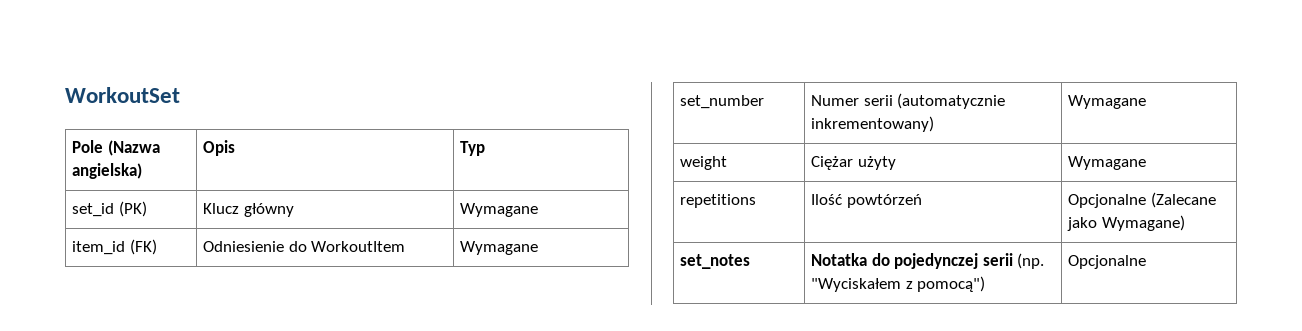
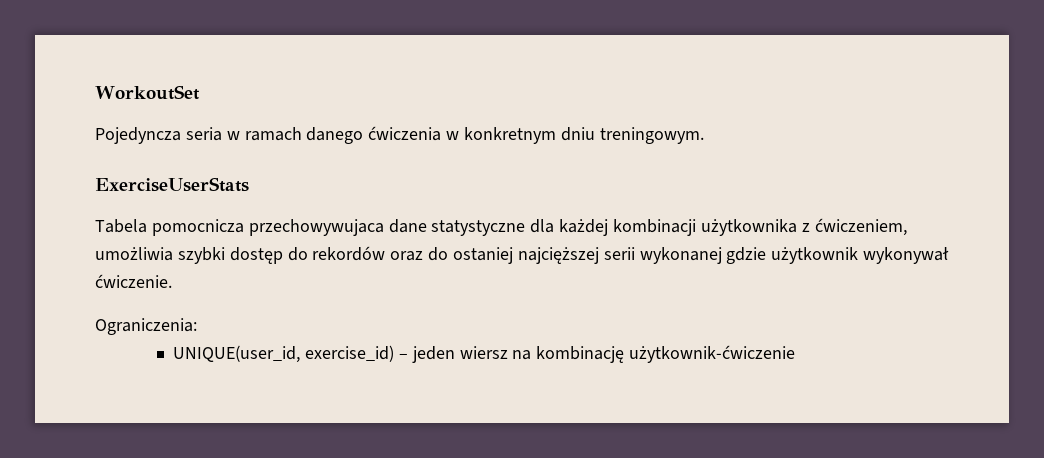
[71,140,160,156] [71,163,142,179] [202,140,235,156] [459,141,485,156] [71,201,147,217] [202,203,294,217] [459,203,538,217] [71,239,157,255] [202,241,406,252] [459,241,538,255] [679,95,764,109] [810,93,1006,109] [810,116,934,132] [1067,95,1146,109] [679,156,727,170] [810,156,896,170] [1067,156,1146,170] [679,194,756,208] [810,194,922,208] [1067,192,1216,208] [1066,215,1185,231] [679,254,750,269] [810,253,1045,269] [810,276,986,292] [1067,255,1146,269] // Pole (Nazwa angielska) | Opis | Typ // set_id (PK) | Klucz główny | Wymagane // item_id (FK) | Odniesienie do WorkoutItem | Wymagane // set_number | Numer serii (automatycznie inkrementowany) | Wymagane // weight | Ciężar użyty | Wymagane // repetitions | Ilość powtórzeń | Opcjonalne (Zalecane jako Wymagane) // set_notes | Notatka do pojedynczej serii (np. "Wyciskałem z pomocą") | Opcjonalne -> [95,126,704,144] [95,177,249,192] [95,218,907,236] [95,246,950,264] [95,274,172,288] [95,318,197,335] [173,345,796,363] // Pojedyncza seria w ramach danego ćwiczenia w konkretnym dniu treningowym. // ExerciseUserStats // Tabela pomocnicza przechowywujaca dane statystyczne dla każdej kombinacji użytkownika z ćwiczeniem, umożliwia szybki dostęp do rekordów oraz do ostaniej najcięższej serii wykonanej gdzie użytkownik wykonywał ćwiczenie. // Ograniczenia: // UNIQUE(user_id, exercise_id) – jeden wiersz na kombinację użytkownik-ćwiczenie

